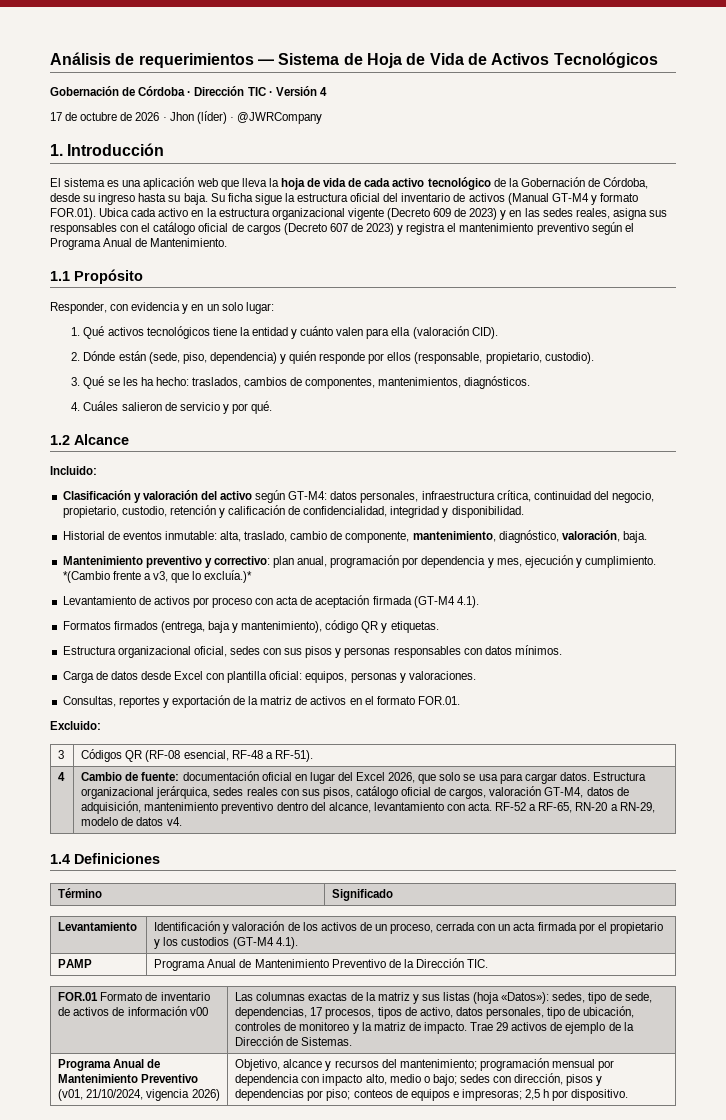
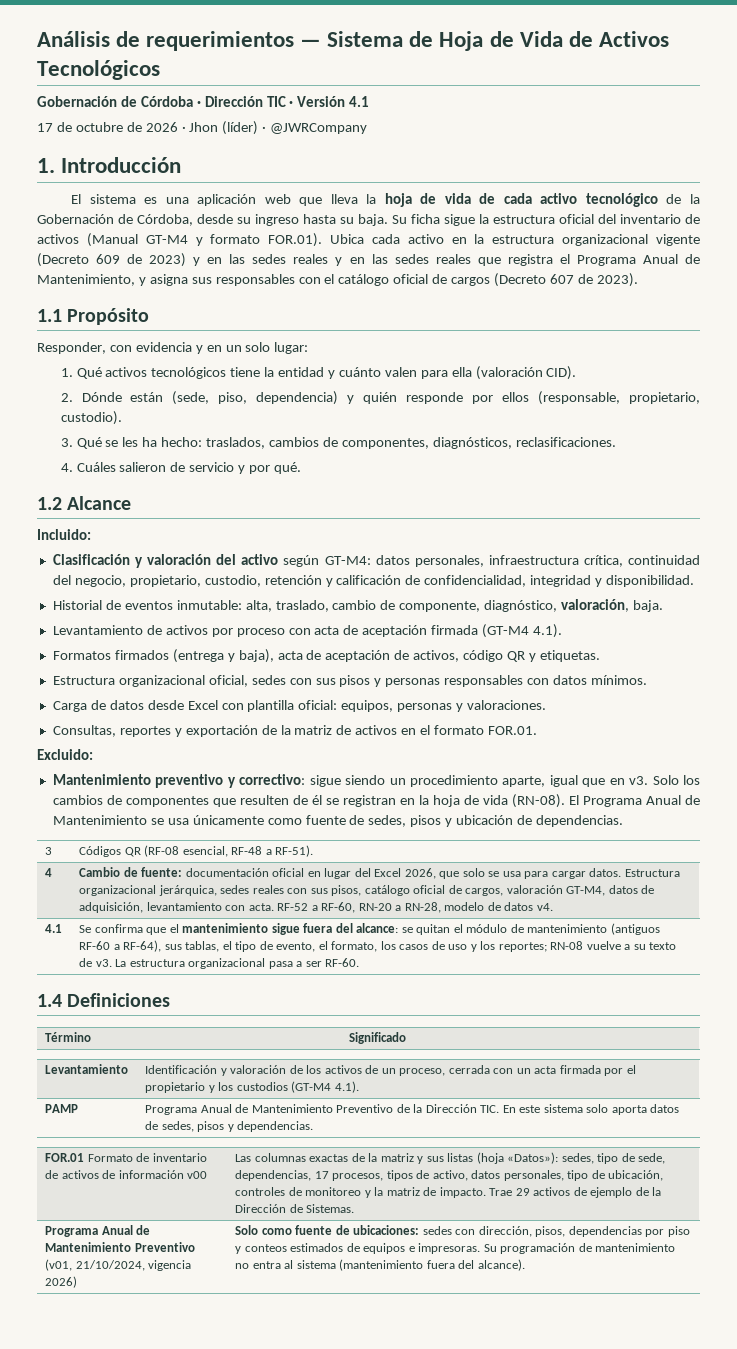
[319,87,327,96] 4 -> [349,96,370,107] 4.1
[575,208,610,219] reales, -> [293,254,700,266] [37,274,146,286] reales y en las sedes reales que registra el Programa Anual de Mantenimiento, y
[366,222,634,235] [50,238,228,250] 2023) y registra el mantenimiento preventivo según el Programa Anual de Mantenimiento. -> [596,273,638,287] 2023).
[378,376,531,389] mantenimientos, diagnósticos. -> [432,437,616,449] diagnósticos, reclasificaciones.
[412,531,496,542] mantenimiento, -> (481, 606) none
[62,555,657,568] [62,570,253,583] // Mantenimiento preventivo y correctivo: plan anual, programación por dependencia y mes, ejecución y cumplimiento. *(Cambio frente a v3, que lo excluía.)* -> (664, 606) none
[160,621,323,633] (entrega, baja y mantenimiento), -> [172,649,460,663] (entrega y baja), acta de aceptación de activos,
(101, 725) none -> [52,774,700,788] [52,794,700,808] [52,815,623,827] // Mantenimiento preventivo y correctivo: sigue siendo un procedimiento aparte, igual que en v3. Solo los cambios de componentes que resulten de él se registran en la hoja de vida (RN-08). El Programa Anual de Mantenimiento se usa únicamente como fuente de sedes, pisos y ubicación de dependencias.
[144,802,371,814] mantenimiento preventivo dentro del alcance, -> (144, 907) none
[538,802,573,813] RF-65, -> [321,902,356,913] RF-60,
[619,802,655,813] RN-29, -> [404,902,441,913] RN-28,
(182, 821) none -> [45,924,63,933] [79,923,660,935] [79,940,677,952] [79,958,360,969] // 4.1 | Se confirma que el mantenimiento sigue fuera del alcance: se quitan el módulo de mantenimiento (antiguos RF-60 a RF-64), sus tablas, el tipo de evento, el formato, los casos de uso y los reportes; RN-08 vuelve a su texto de v3. La estructura organizacional pasa a ser RF-60.
(489, 963) none -> [502,1104,680,1115] [145,1121,314,1132] En este sistema solo aporta datos de sedes, pisos y dependencias.
[235,1058,615,1071] [235,1073,603,1086] [235,1089,629,1101] Objetivo, alcance y recursos del mantenimiento; programación mensual por dependencia con impacto alto, medio o bajo; sedes con dirección, pisos y dependencias por piso; conteos de equipos e impresoras; 2,5 h por dispositivo. -> [235,1225,690,1237] [235,1243,676,1254] [235,1259,525,1271] Solo como fuente de ubicaciones: sedes con dirección, pisos, dependencias por piso y conteos estimados de equipos e impresoras. Su programación de mantenimiento no entra al sistema (mantenimiento fuera del alcance).

